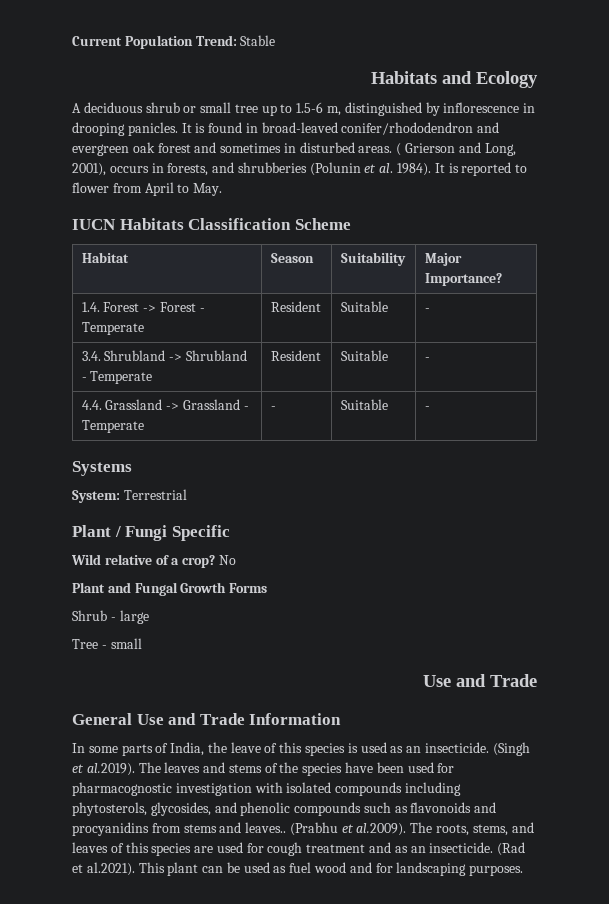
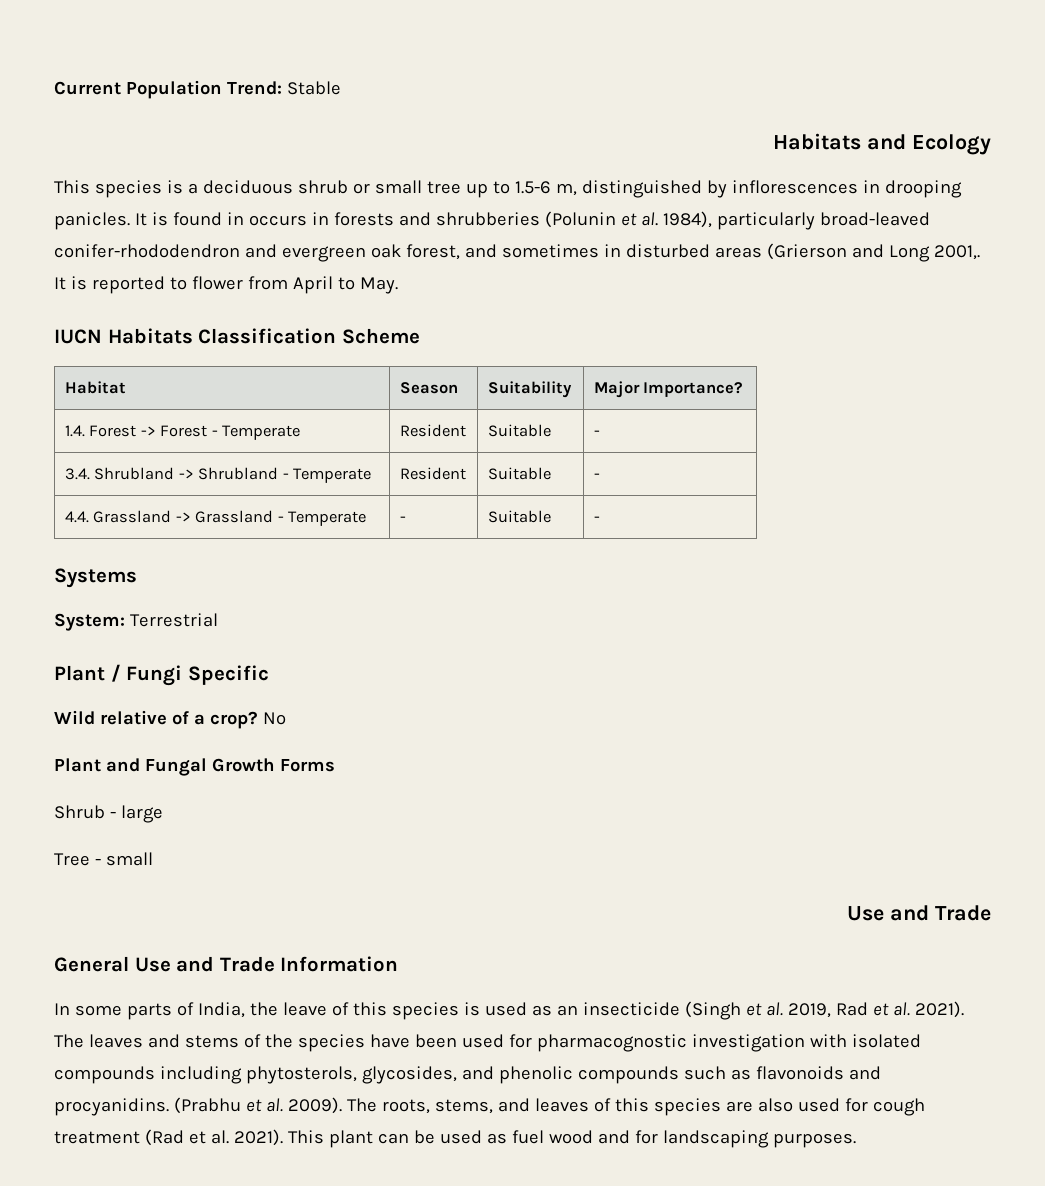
[72,103,81,113] A -> [54,180,198,198] This species is a
[443,102,520,113] inflorescence -> [731,180,858,194] inflorescences
[261,122,500,135] [72,142,516,156] [72,163,106,176] broad-leaved conifer/rhododendron and evergreen oak forest and sometimes in disturbed areas. ( Grierson and Long, 2001), -> (244, 218) none
[167,163,209,176] forests, -> [333,212,394,226] forests
[397,163,432,176] 1984). -> [662,211,930,230] [54,243,980,262] 1984), particularly broad-leaved conifer-rhododendron and evergreen oak forest, and sometimes in disturbed areas (Grierson and Long 2001,.
[424,742,489,753] insecticide. -> [582,1002,680,1016] insecticide
[86,763,135,776] al.2019). -> [765,1001,964,1018] al. 2019, Rad et al. 2021).
[72,822,407,836] procyanidins from stems and leaves.. (Prabhu et al.2009). -> [54,1097,342,1116] procyanidins. (Prabhu et al. 2009).
(214, 849) none -> [757,1098,793,1112] also
[369,842,526,856] [72,862,135,876] and as an insecticide. (Rad et al.2021). -> [144,1129,283,1146] (Rad et al. 2021).

